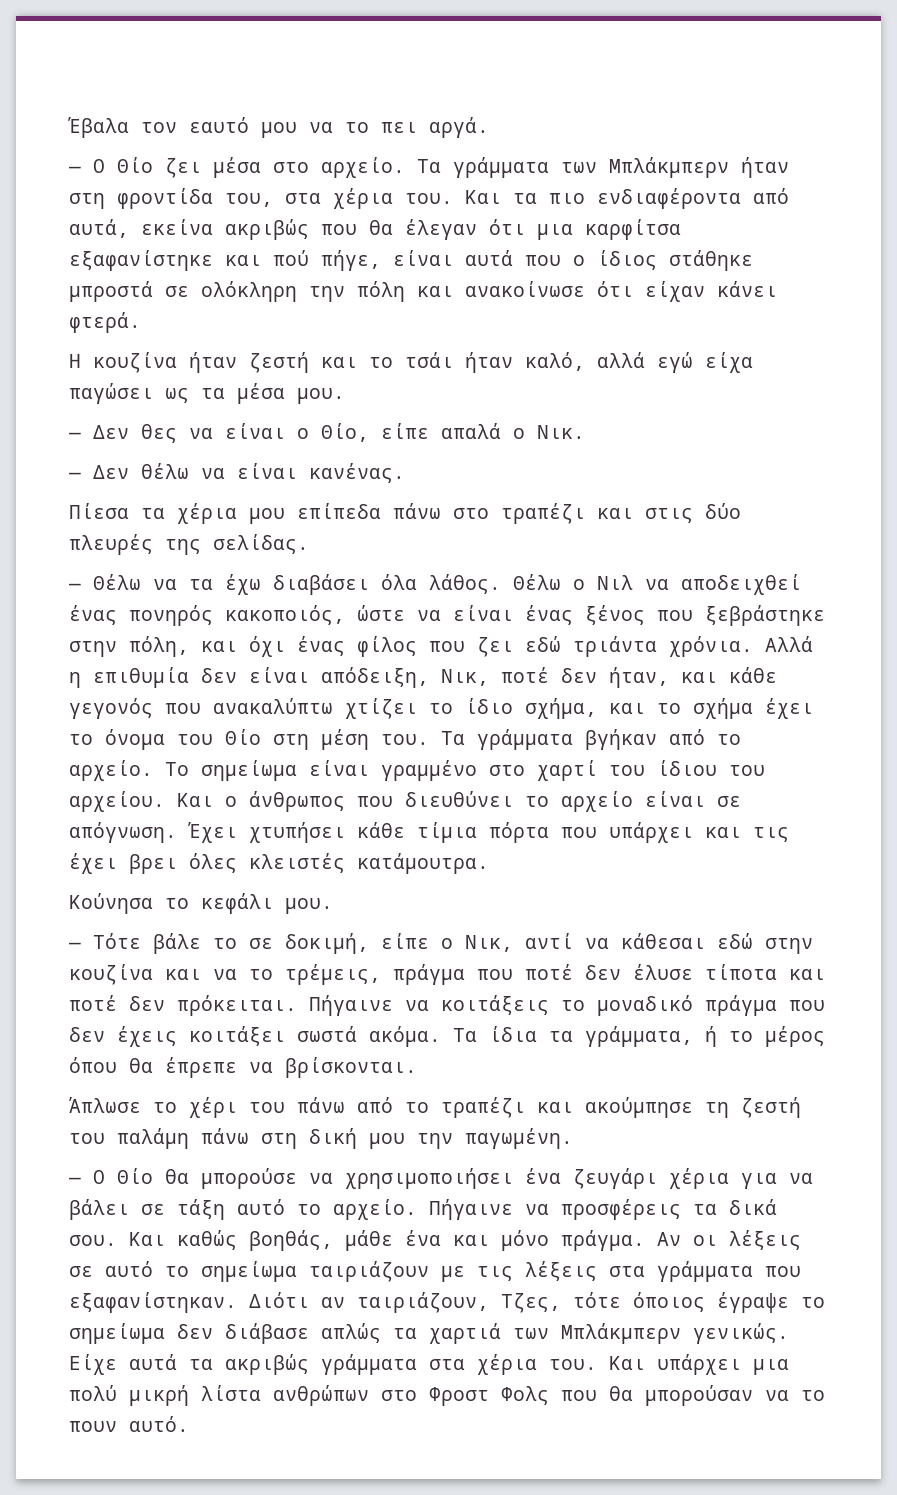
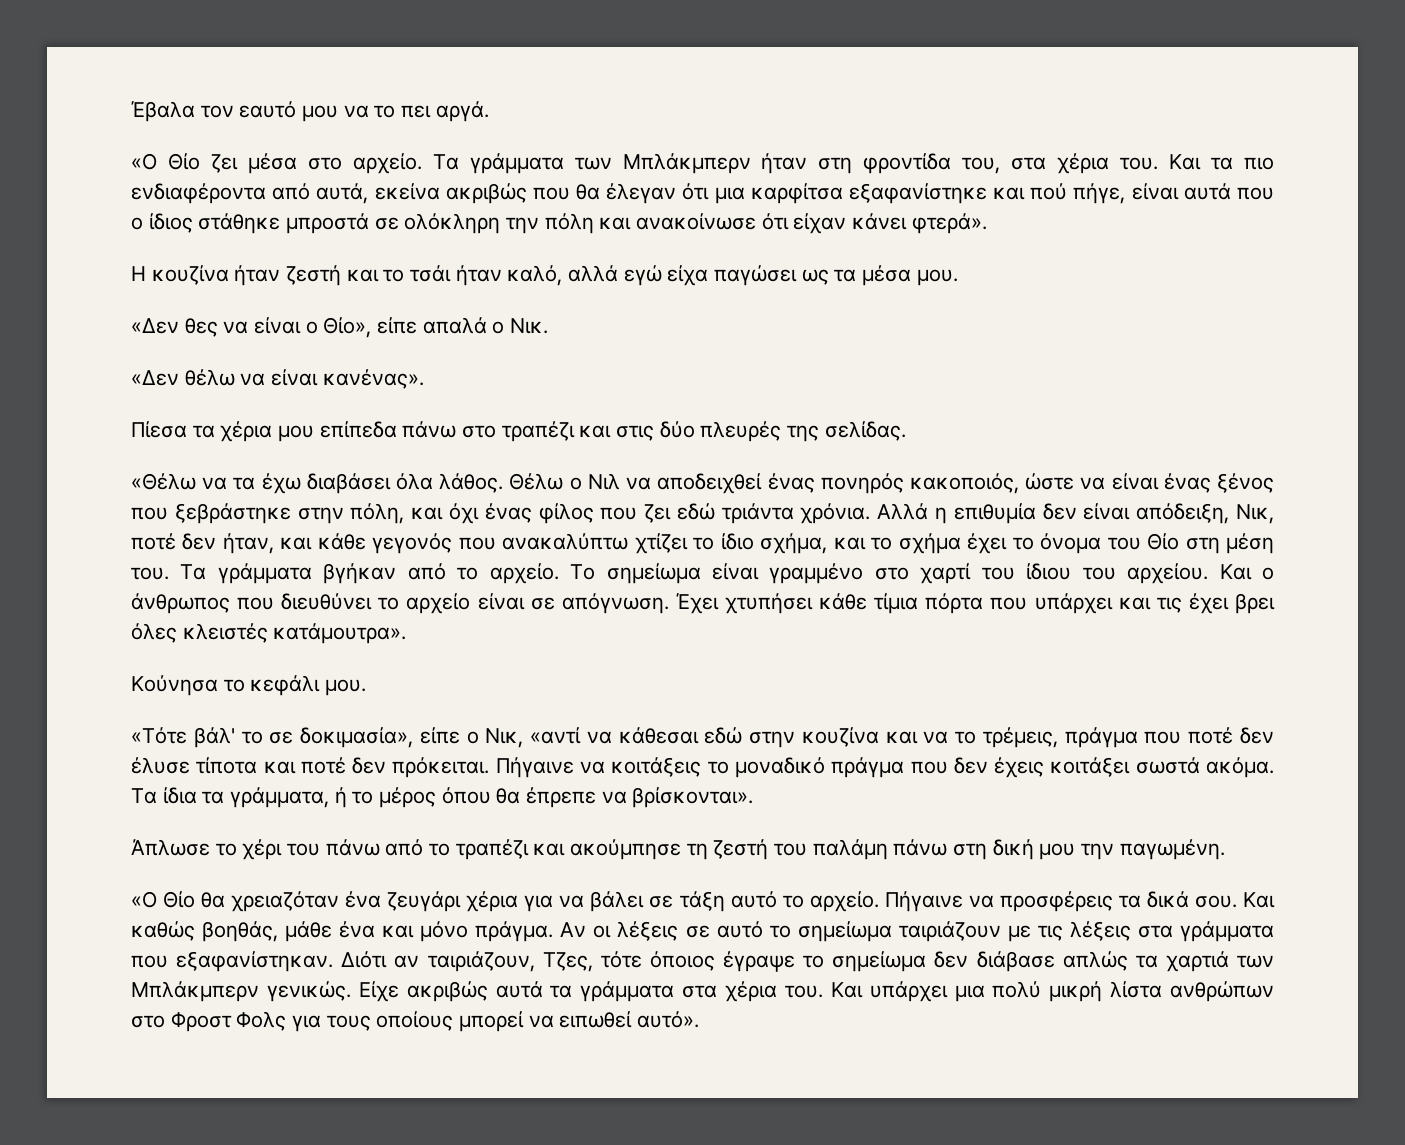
[69,159,105,173] — Ο -> [131,153,157,170] «Ο
[69,312,141,333] φτερά. -> [911,213,987,234] φτερά».
[69,425,129,439] — Δεν -> [131,318,179,334] «Δεν
[321,423,369,442] Θίο, -> [323,317,372,338] Θίο»,
[69,465,129,479] — Δεν -> [131,370,179,386] «Δεν
[309,463,405,483] κανένας. -> [322,369,424,389] κανένας».
[69,574,141,590] — Θέλω -> [131,473,196,490] «Θέλω
[357,853,489,874] κατάμουτρα. -> [273,623,407,644] κατάμουτρα».
[69,933,201,954] — Τότε βάλε -> [131,727,235,748] «Τότε βάλ'
[285,933,369,954] δοκιμή, -> [300,727,414,748] δοκιμασία»,
[525,933,573,949] αντί -> [530,727,582,744] «αντί
[285,1057,417,1078] βρίσκονται. -> [632,787,754,808] βρίσκονται».
[69,1168,513,1189] — Ο Θίο θα μπορούσε να χρησιμοποιήσει -> [131,891,340,912] «Ο Θίο θα χρειαζόταν
(117, 1364) none -> [406,981,488,1002] ακριβώς
[225,1354,309,1375] ακριβώς -> (573, 991) none
[561,1385,825,1406] [69,1416,189,1432] που θα μπορούσαν να το πουν αυτό. -> [292,1011,700,1032] για τους οποίους μπορεί να ειπωθεί αυτό».

